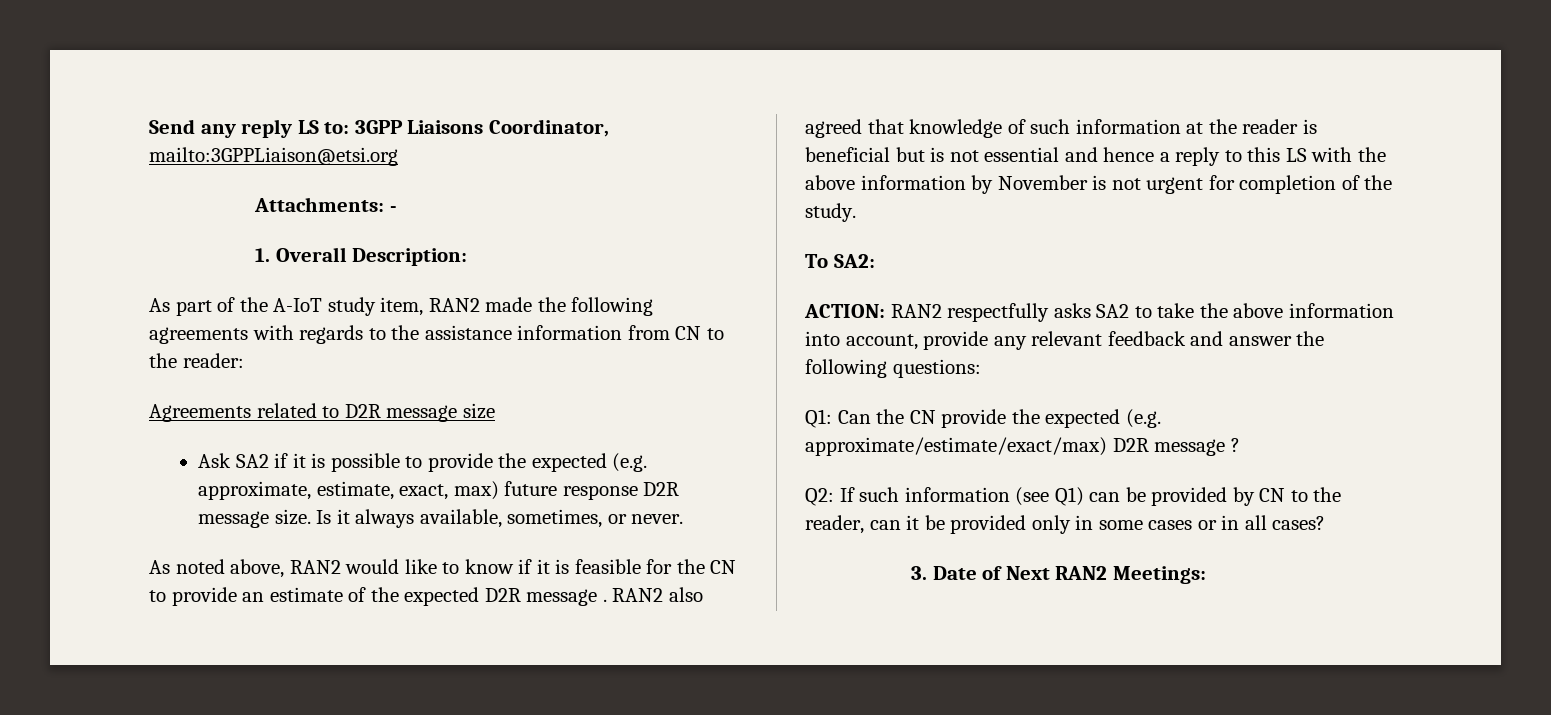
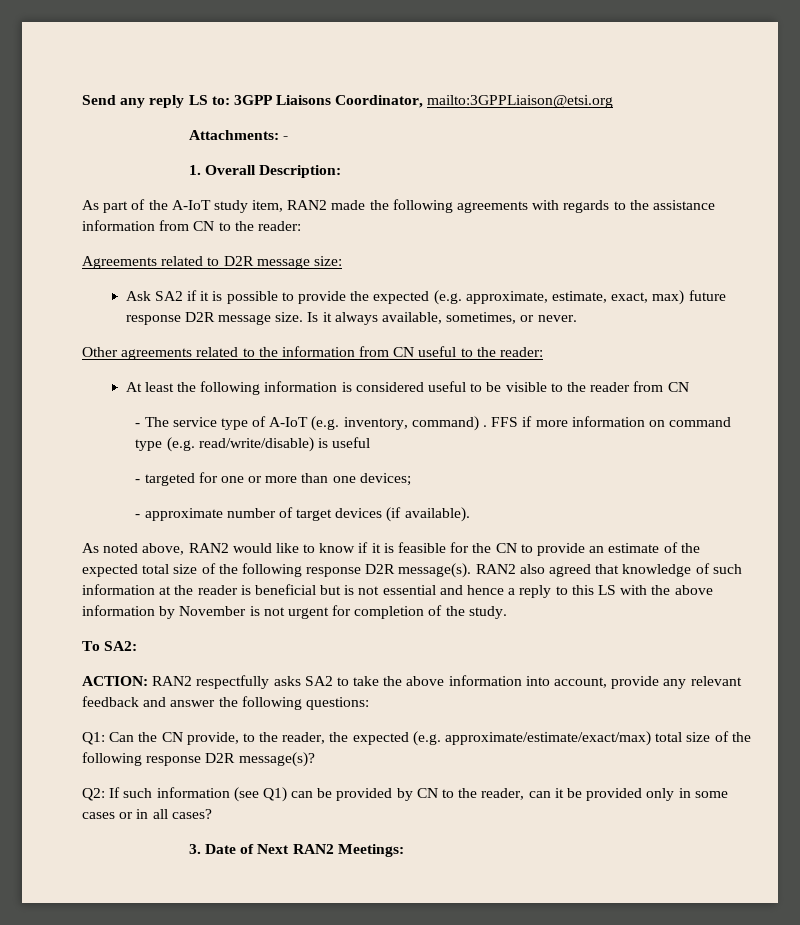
[462,403,495,419] size -> [313,256,342,266] size:
(684, 519) none -> [82,346,544,360] [125,381,689,395] [135,416,732,431] [135,437,371,452] [135,472,411,486] [135,507,470,522] // Other agreements related to the information from CN useful to the reader: // At least the following information is considered useful to be visible to the reader from CN // - The service type of A-IoT (e.g. inventory, command) . FFS if more information on command type (e.g. read/write/disable) is useful // - targeted for one or more than one devices; // - approximate number of target devices (if available).
[484,588,607,606] D2R message . -> [142,563,472,578] total size of the following response D2R message(s).
[941,409,1161,428] [805,437,1240,456] provide the expected (e.g. approximate/estimate/exact/max) D2R message ? -> [186,731,751,746] [82,752,315,767] provide, to the reader, the expected (e.g. approximate/estimate/exact/max) total size of the following response D2R message(s)?

